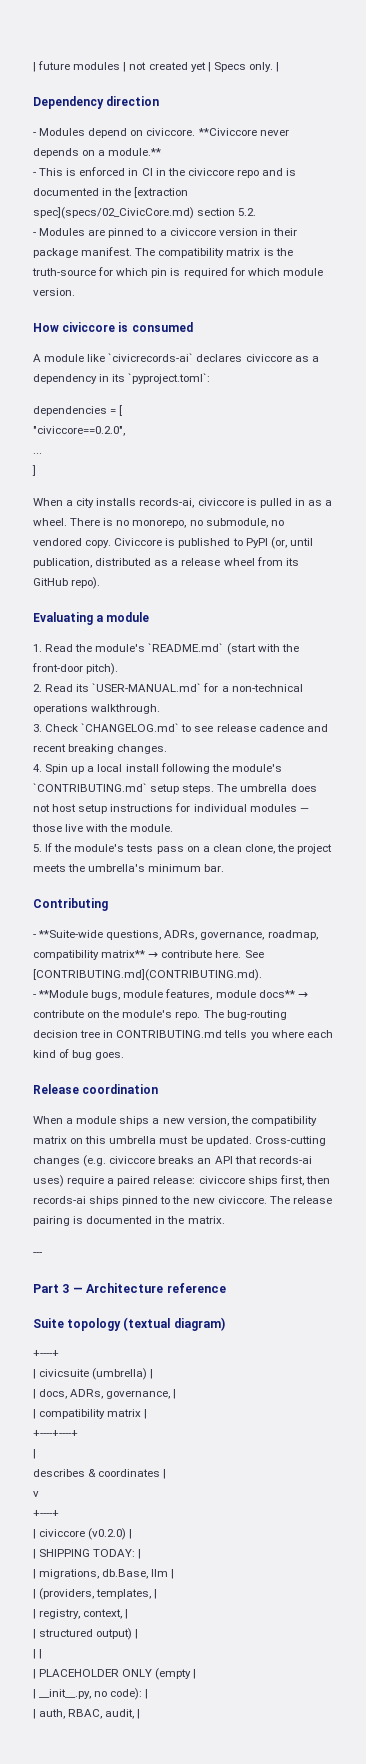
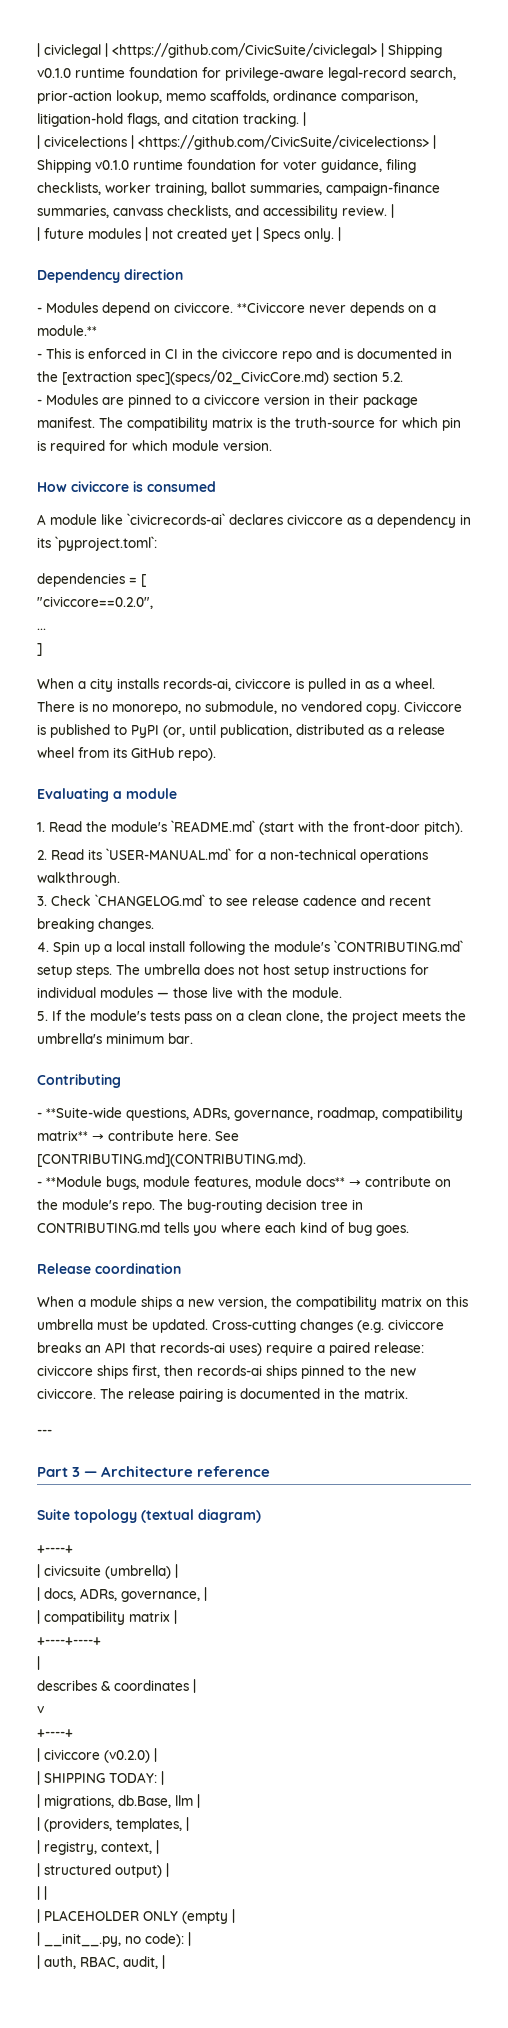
[33,62,36,72] | -> [37,43,442,58] [37,67,456,81] [37,90,418,104] [37,112,306,127] [37,135,436,150] [37,159,416,173] [37,182,440,196] [37,204,394,219] [37,227,40,241] | civiclegal | <https://github.com/CivicSuite/civiclegal> | Shipping v0.1.0 runtime foundation for privilege-aware legal-record search, prior-action lookup, memo scaffolds, ordinance comparison, litigation-hold flags, and citation tracking. | // | civicelections | <https://github.com/CivicSuite/civicelections> | Shipping v0.1.0 runtime foundation for voter guidance, filing checklists, worker training, ballot summaries, campaign-finance summaries, canvass checklists, and accessibility review. | // |

